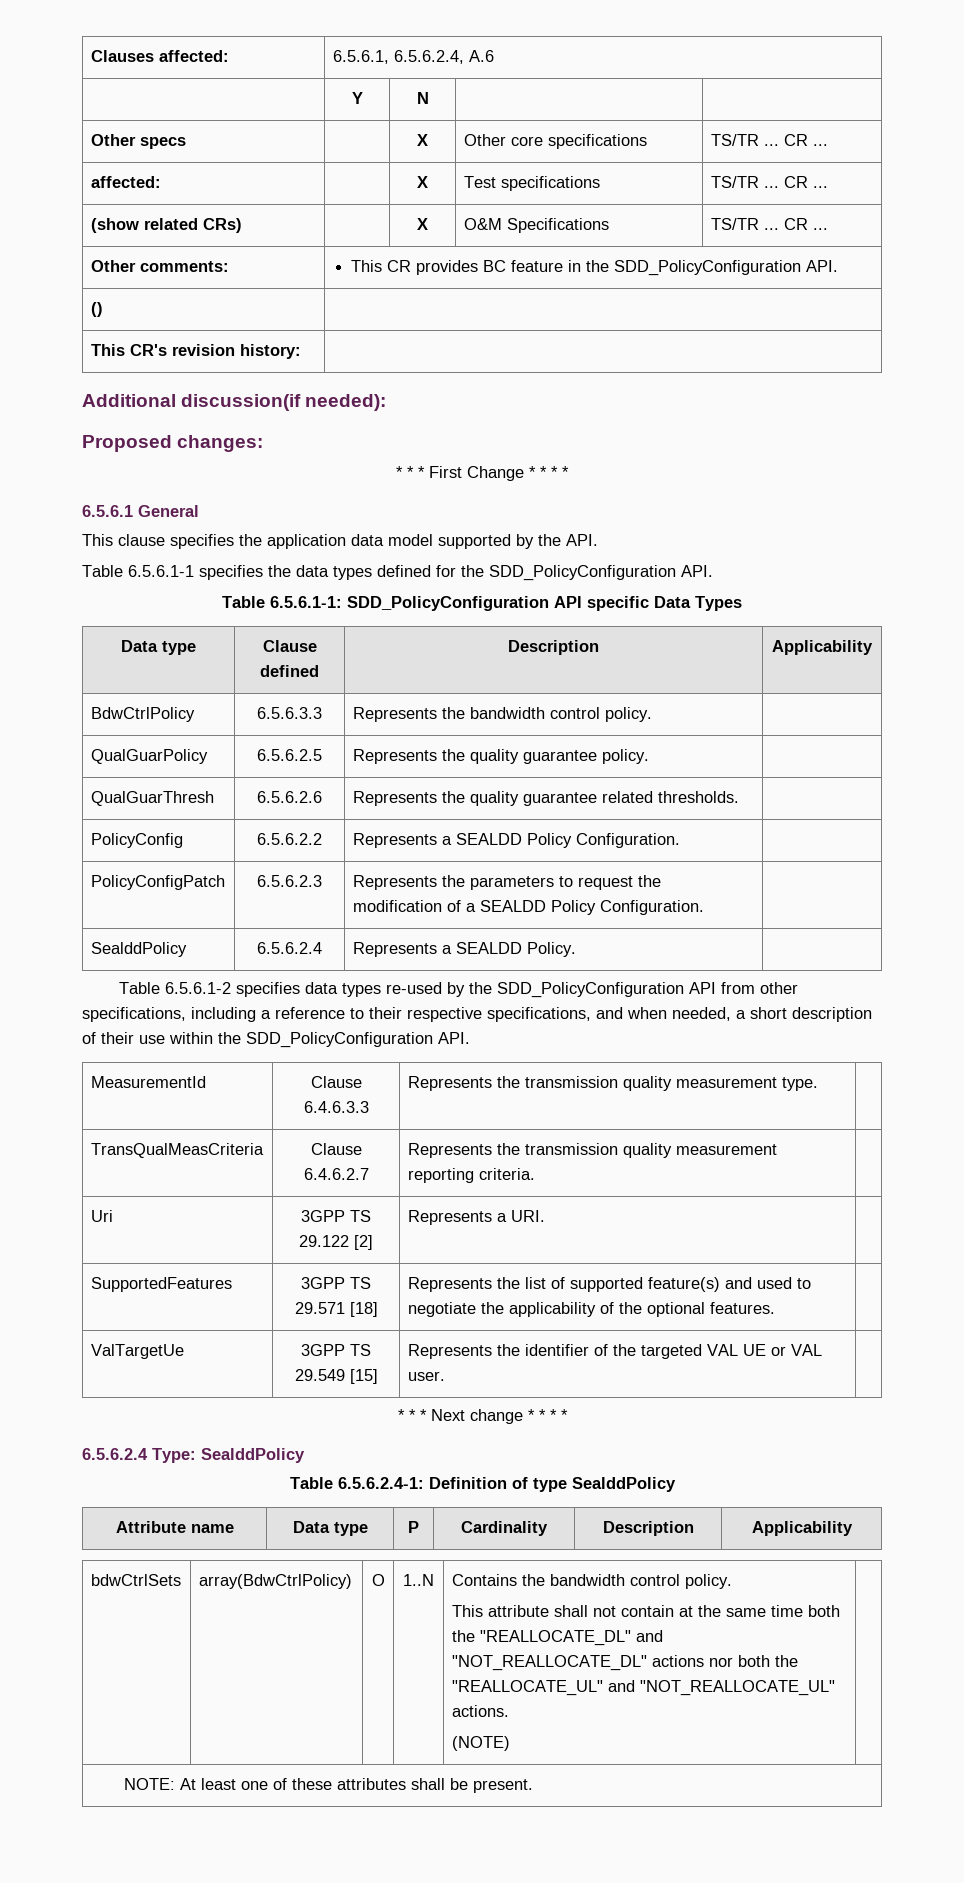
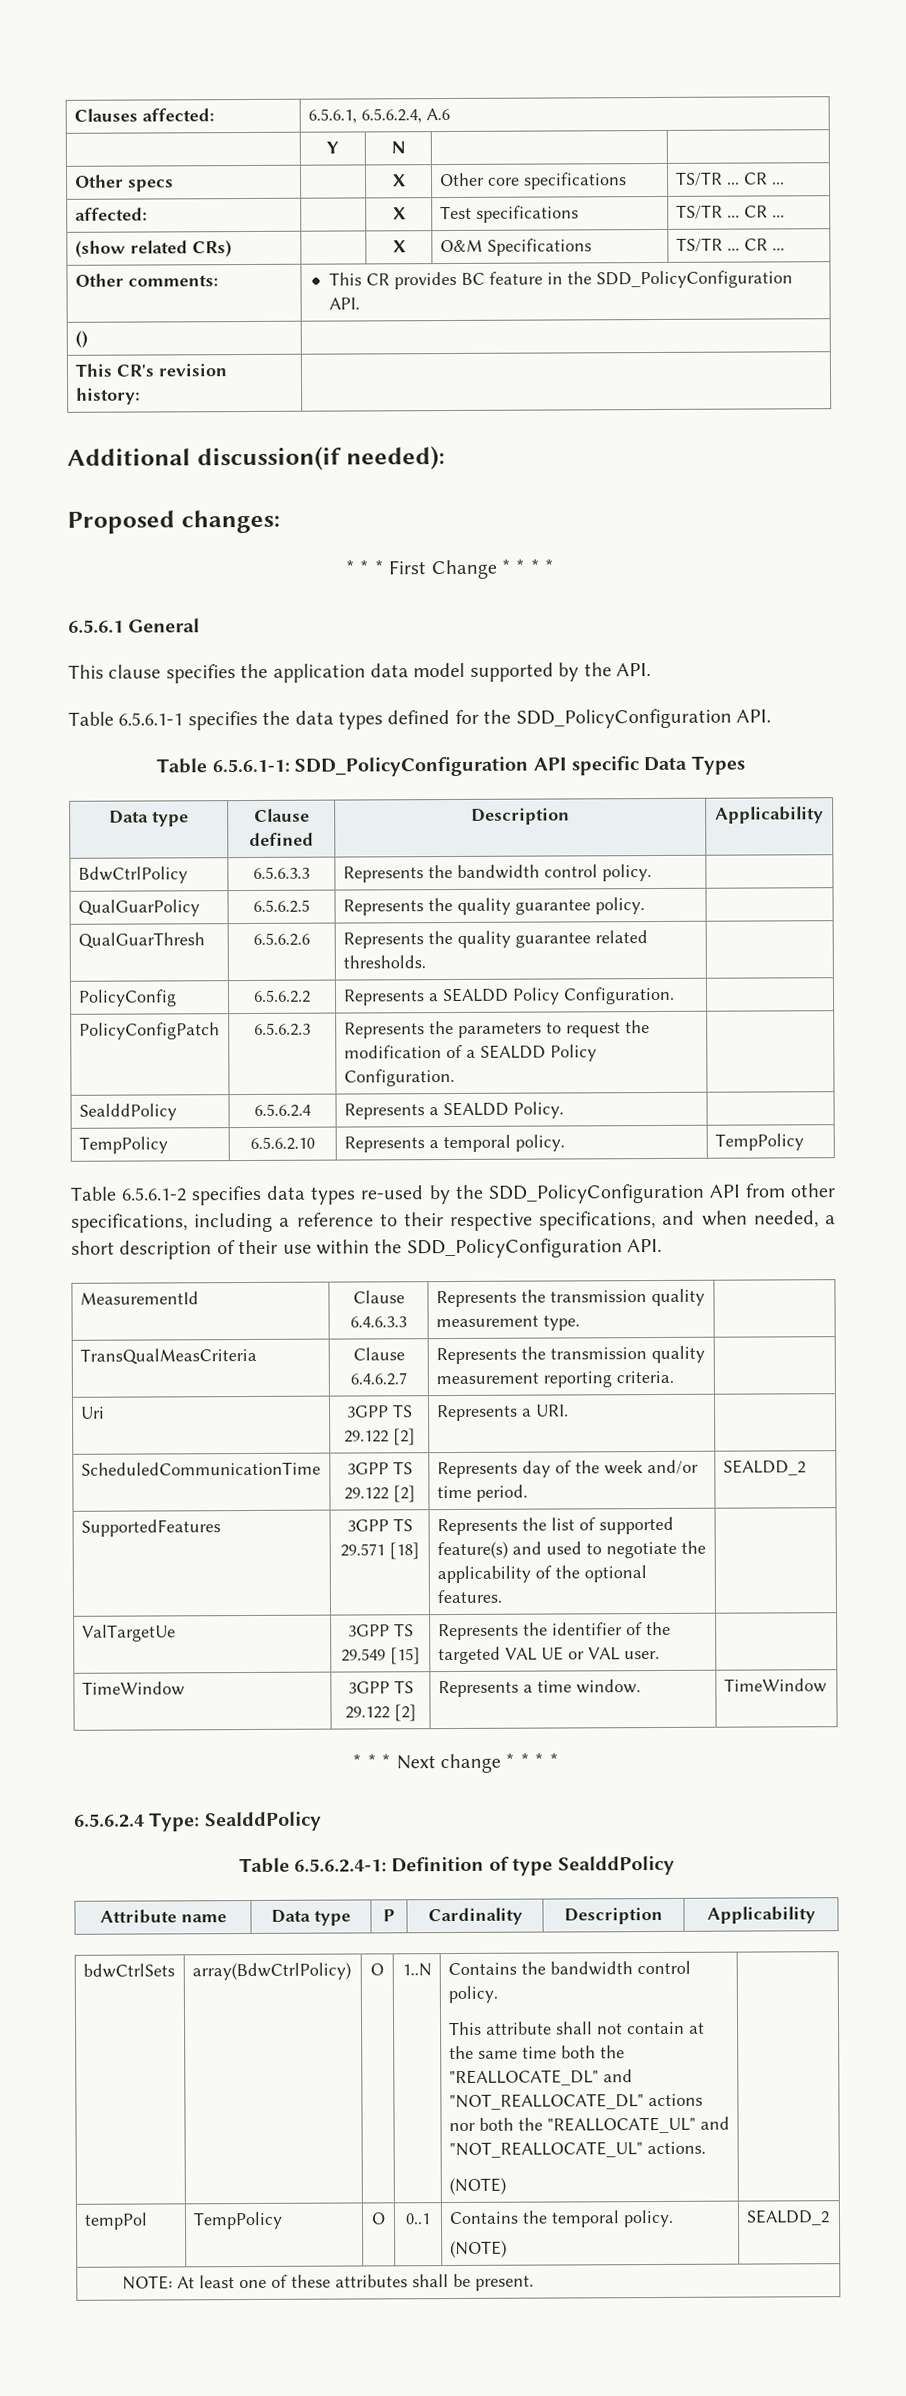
(576, 949) none -> [78,1136,168,1154] [250,1136,315,1150] [343,1134,565,1153] [714,1133,804,1151] // TempPolicy | 6.5.6.2.10 | Represents a temporal policy. | TempPolicy
(545, 1216) none -> [80,1461,321,1476] [346,1461,413,1475] [343,1485,416,1503] [436,1459,699,1479] [436,1484,528,1502] [722,1459,806,1476] // ScheduledCommunicationTime | 3GPP TS 29.122 [2] | Represents day of the week and/or time period. | SEALDD_2
(445, 1376) none -> [81,1681,185,1696] [347,1680,414,1694] [344,1704,417,1722] [437,1679,641,1698] [723,1678,827,1693] // TimeWindow | 3GPP TS 29.122 [2] | Represents a time window. | TimeWindow
(510, 1743) none -> [83,2212,148,2230] [192,2211,283,2230] [371,2212,386,2225] [405,2213,431,2225] [448,2209,674,2228] [449,2240,507,2259] [745,2209,830,2226] // tempPol | TempPolicy | O | 0..1 | Contains the temporal policy. // (NOTE) | SEALDD_2

